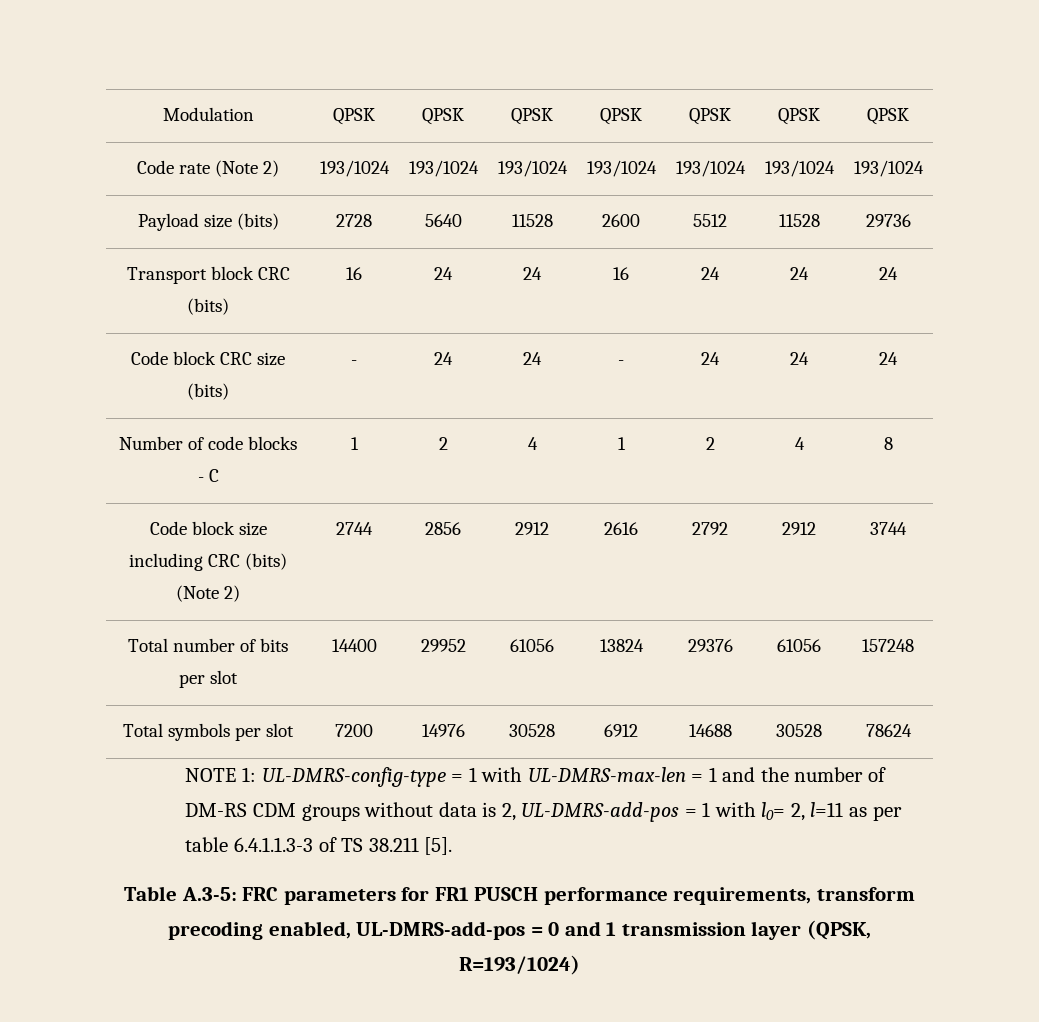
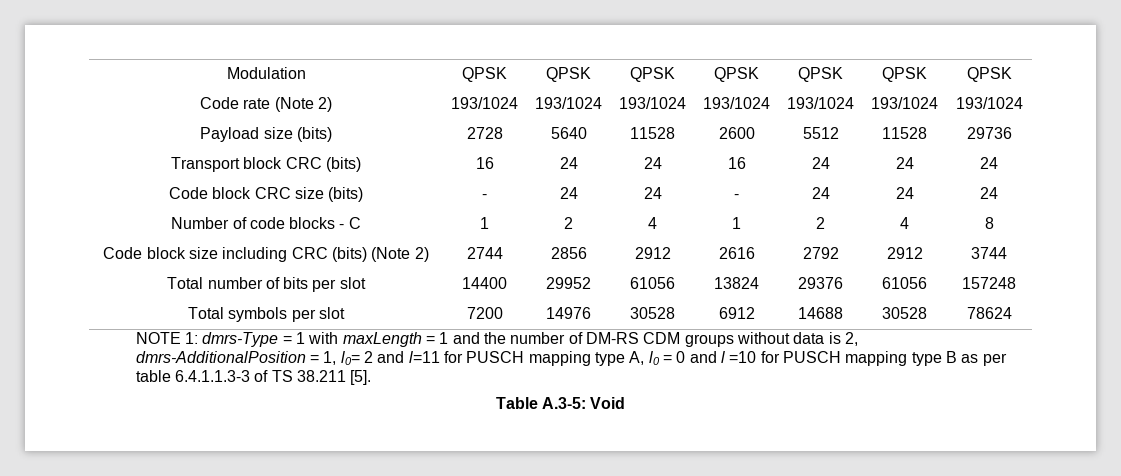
[261,767,686,787] UL-DMRS-config-type = 1 with UL-DMRS-max-len -> [202,332,422,347] dmrs-Type = 1 with maxLength
[521,802,844,822] UL-DMRS-add-pos = 1 with l0= 2, l=11 -> [135,351,957,366] dmrs-AdditionalPosition = 1, l0= 2 and l=11 for PUSCH mapping type A, l0 = 0 and l =10 for PUSCH mapping type B
[242,887,915,905] [168,920,871,940] [459,955,580,975] FRC parameters for FR1 PUSCH performance requirements, transform precoding enabled, UL-DMRS-add-pos = 0 and 1 transmission layer (QPSK, R=193/1024) -> [590,397,626,409] Void

